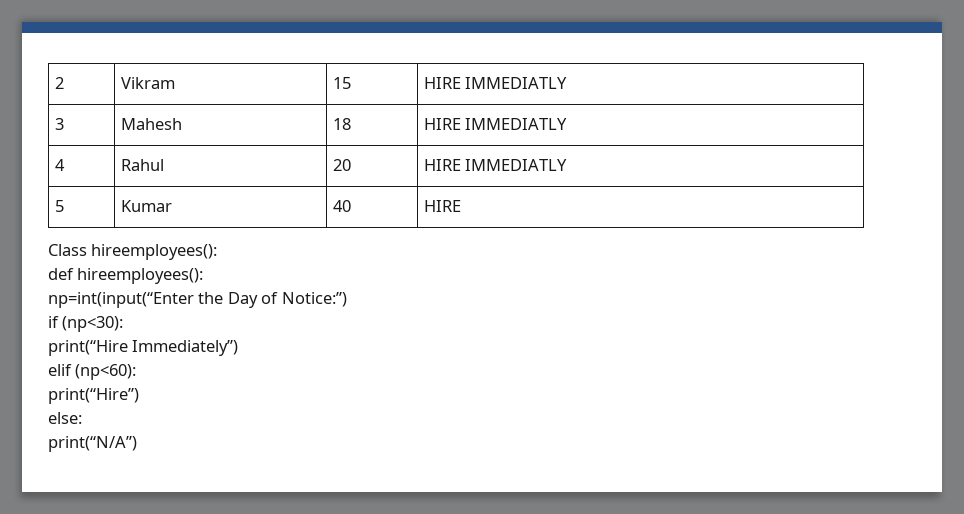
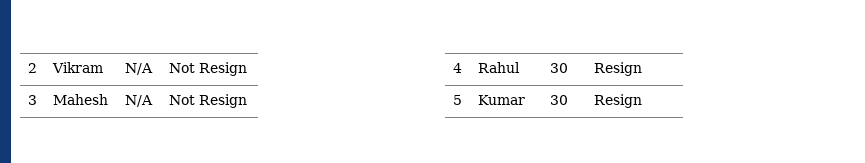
[332,77,351,89] [423,77,568,89] 15 | HIRE IMMEDIATLY -> [124,63,153,75] [168,62,247,76] N/A | Not Resign
[332,118,351,130] [423,118,568,130] 18 | HIRE IMMEDIATLY -> [124,95,153,107] [168,94,247,108] N/A | Not Resign
[332,159,351,171] [423,159,568,171] 20 | HIRE IMMEDIATLY -> [549,63,568,73] [593,62,642,76] 30 | Resign
[332,200,351,212] [423,200,461,212] [48,244,218,260] [48,268,204,284] [48,292,347,308] [48,316,124,332] [48,340,239,356] [48,364,137,380] [48,388,139,404] [48,412,82,424] [48,436,137,452] 40 | HIRE // Class hireemployees(): // def hireemployees(): // np=int(input(“Enter the Day of Notice:”) // if (np<30): // print(“Hire Immediately”) // elif (np<60): // print(“Hire”) // else: // print(“N/A”) -> [549,95,568,105] [593,94,642,108] 30 | Resign

